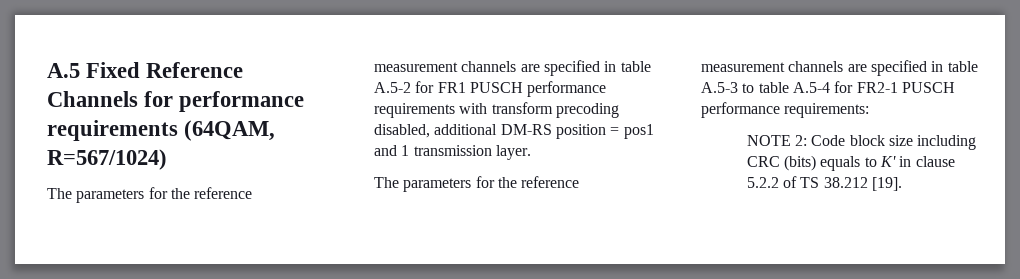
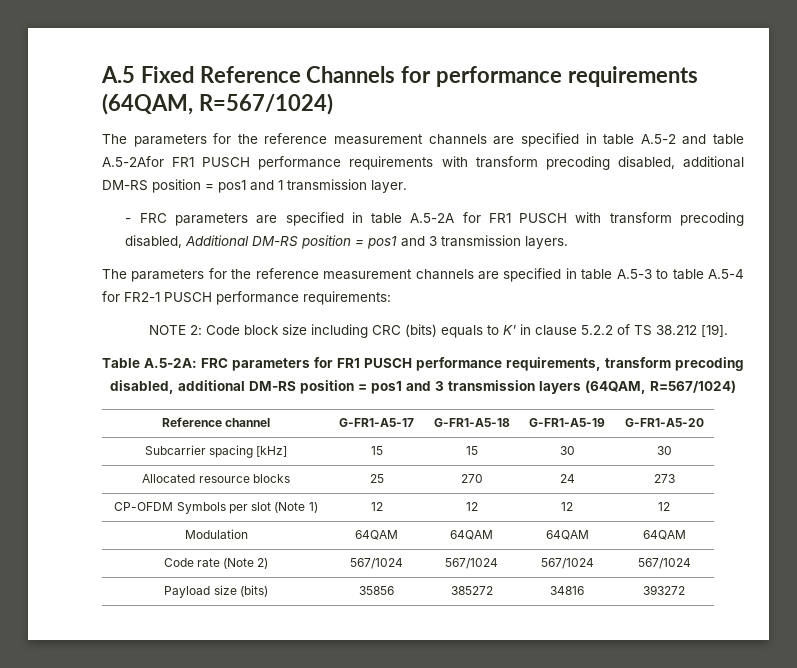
[415,81,435,93] for -> [682,134,745,145] [102,156,164,167] and table A.5-2Afor
(531, 152) none -> [125,212,744,226] [125,235,569,249] // - FRC parameters are specified in table A.5-2A for FR1 PUSCH with transform precoding disabled, Additional DM-RS position = pos1 and 3 transmission layers.
(903, 184) none -> [102,357,744,371] [110,380,736,394] [161,417,271,427] [339,418,414,427] [433,418,510,427] [529,418,605,427] [624,418,704,427] [144,445,288,458] [370,446,383,455] [465,446,478,455] [559,446,575,455] [656,446,672,455] [142,474,290,483] [369,474,384,483] [460,474,483,483] [559,474,575,483] [653,474,675,483] [114,502,318,514] [370,502,383,511] [465,502,478,511] [561,502,573,511] [658,502,671,511] [184,529,248,539] [355,530,398,540] [450,530,493,540] [545,530,589,540] [642,530,686,540] [163,558,269,569] [350,558,403,569] [445,558,498,569] [540,558,594,569] [637,558,691,569] [164,585,268,598] [359,586,394,595] [450,586,493,595] [550,586,584,595] [643,585,686,595] // Table A.5-2A: FRC parameters for FR1 PUSCH performance requirements, transform precoding disabled, additional DM-RS position = pos1 and 3 transmission layers (64QAM, R=567/1024) // Reference channel | G-FR1-A5-17 | G-FR1-A5-18 | G-FR1-A5-19 | G-FR1-A5-20 // Subcarrier spacing [kHz] | 15 | 15 | 30 | 30 // Allocated resource blocks | 25 | 270 | 24 | 273 // CP-OFDM Symbols per slot (Note 1) | 12 | 12 | 12 | 12 // Modulation | 64QAM | 64QAM | 64QAM | 64QAM // Code rate (Note 2) | 567/1024 | 567/1024 | 567/1024 | 567/1024 // Payload size (bits) | 35856 | 385272 | 34816 | 393272

